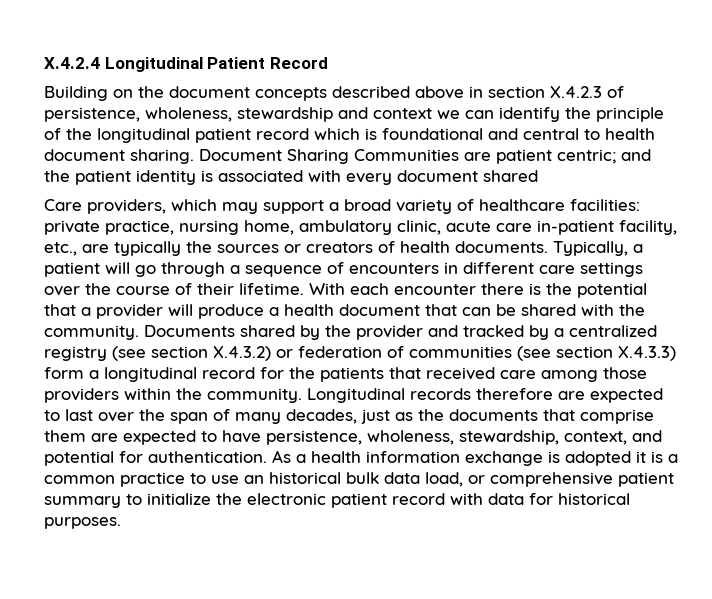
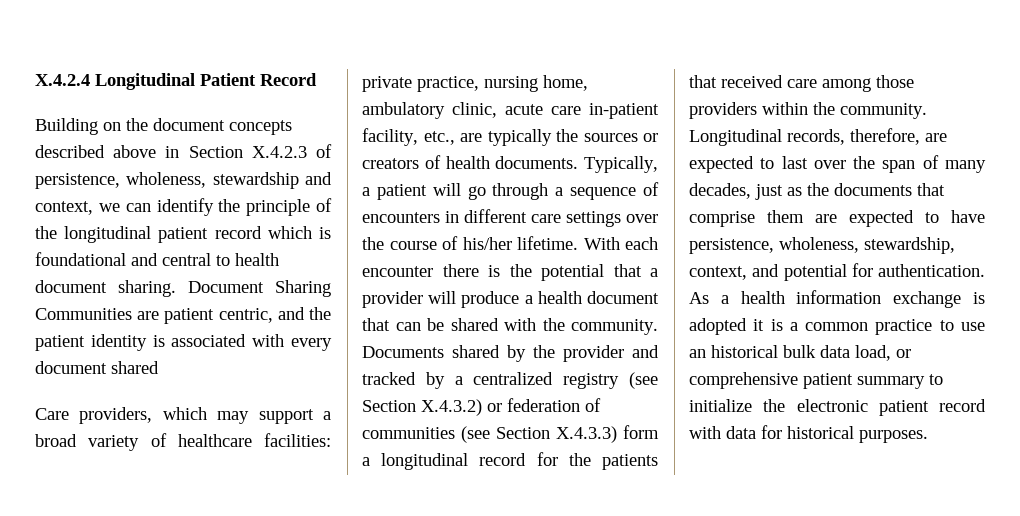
[488,86,545,98] section -> [188,146,243,158] Section
[373,108,432,119] context -> [35,201,93,215] context,
[557,149,616,164] centric; -> [218,308,273,323] centric,
[197,283,234,295] their -> [462,237,512,250] his/her
[151,346,208,358] section -> [362,400,416,412] Section
[556,346,613,358] section -> [496,427,550,439] Section
[410,388,553,400] records therefore -> [787,128,920,145] records, therefore,

